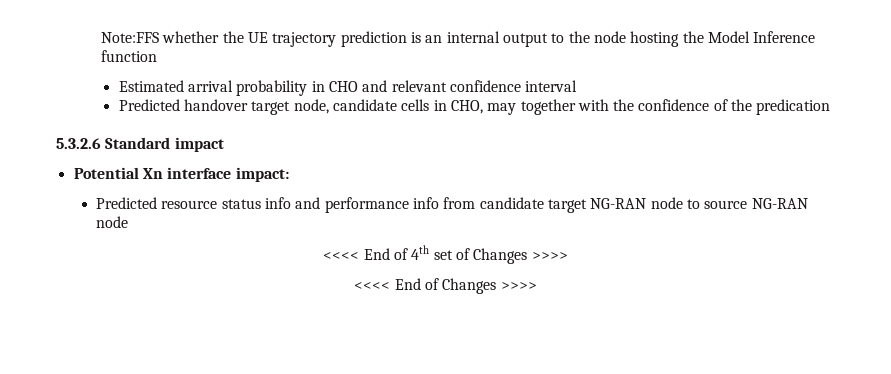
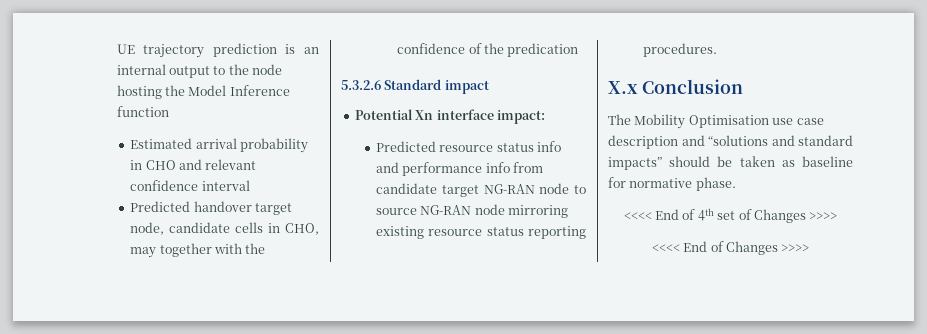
[101,31,244,43] Note:FFS whether the -> (116, 49) none
(129, 222) none -> [508,205,569,218] [375,226,586,239] [642,43,717,57] [608,79,743,94] [608,114,824,129] [608,135,853,149] [608,156,853,170] [608,177,736,191] mirroring existing resource status reporting procedures. // X.x Conclusion // The Mobility Optimisation use case description and “solutions and standard impacts” should be taken as baseline for normative phase.

